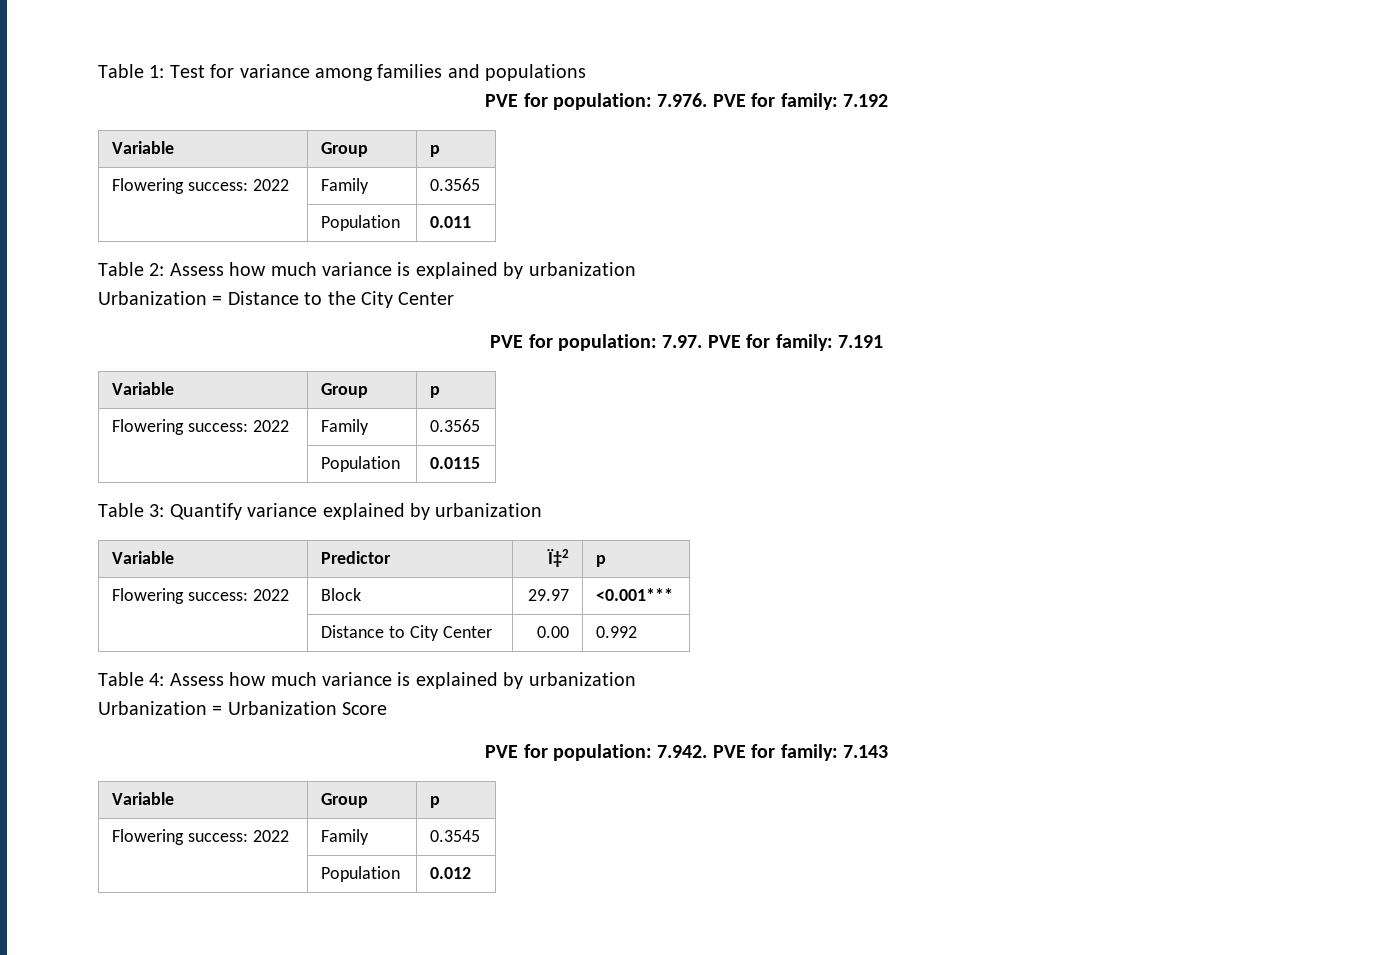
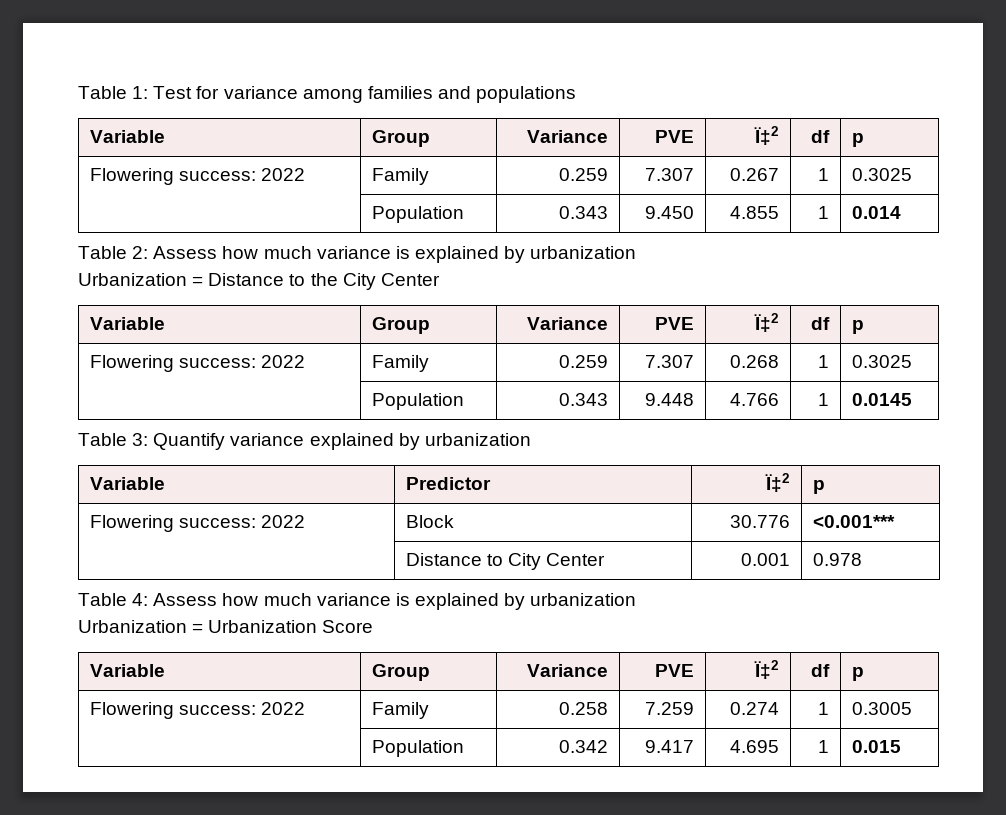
[485,93,888,110] [112,141,175,154] [321,142,369,157] [430,145,441,157] [112,178,290,194] [321,178,370,194] [430,178,481,191] [321,215,401,231] [430,216,472,228] // PVE for population: 7.976. PVE for family: 7.192 // Variable | Group | p // Flowering success: 2022 | Family | 0.3565 // | Population | 0.011 -> [89,130,165,143] [371,130,430,147] [527,130,609,143] [655,130,695,143] [754,126,780,145] [811,130,831,143] [851,133,864,147] [89,168,306,185] [371,168,429,185] [559,168,609,181] [645,168,695,181] [730,168,780,181] [818,168,830,181] [851,168,912,181] [371,206,464,223] [559,206,609,219] [645,206,695,219] [730,206,780,219] [818,206,830,219] [851,206,901,219] // Variable | Group | Variance | PVE | Ï‡2 | df | p // Flowering success: 2022 | Family | 0.259 | 7.307 | 0.267 | 1 | 0.3025 // | Population | 0.343 | 9.450 | 4.855 | 1 | 0.014
[490,334,883,351] [112,382,175,395] [321,383,369,398] [430,386,441,398] [112,419,290,435] [321,419,370,435] [430,419,481,432] [321,456,401,472] [430,457,481,469] // PVE for population: 7.97. PVE for family: 7.191 // Variable | Group | p // Flowering success: 2022 | Family | 0.3565 // | Population | 0.0115 -> [89,317,165,330] [371,317,430,334] [527,317,609,330] [655,317,695,330] [754,313,780,332] [811,317,831,330] [851,320,864,334] [89,355,306,372] [371,355,429,372] [559,355,609,368] [645,355,695,368] [730,355,780,368] [818,355,830,368] [851,355,912,368] [371,393,464,410] [559,393,609,406] [645,393,695,406] [730,393,780,406] [818,393,830,406] [851,393,912,406] // Variable | Group | Variance | PVE | Ï‡2 | df | p // Flowering success: 2022 | Family | 0.259 | 7.307 | 0.268 | 1 | 0.3025 // | Population | 0.343 | 9.448 | 4.766 | 1 | 0.0145
[527,589,569,601] 29.97 -> [730,515,791,528] 30.776
[536,626,569,638] [596,626,638,638] 0.00 | 0.992 -> [741,553,791,566] [812,553,862,566] 0.001 | 0.978
[485,744,888,761] [112,792,175,805] [321,793,369,808] [430,796,441,808] [112,829,290,845] [321,829,370,845] [430,830,481,842] [321,866,401,882] [430,867,472,879] // PVE for population: 7.942. PVE for family: 7.143 // Variable | Group | p // Flowering success: 2022 | Family | 0.3545 // | Population | 0.012 -> [89,664,165,677] [371,664,430,681] [527,664,609,677] [655,664,695,677] [754,660,780,679] [811,664,831,677] [851,667,864,681] [89,702,306,719] [371,702,429,719] [559,702,609,715] [645,702,695,715] [730,702,780,715] [818,702,830,715] [851,702,912,715] [371,740,464,757] [559,740,609,753] [645,740,695,753] [730,740,780,753] [818,740,830,753] [851,740,901,753] // Variable | Group | Variance | PVE | Ï‡2 | df | p // Flowering success: 2022 | Family | 0.258 | 7.259 | 0.274 | 1 | 0.3005 // | Population | 0.342 | 9.417 | 4.695 | 1 | 0.015

